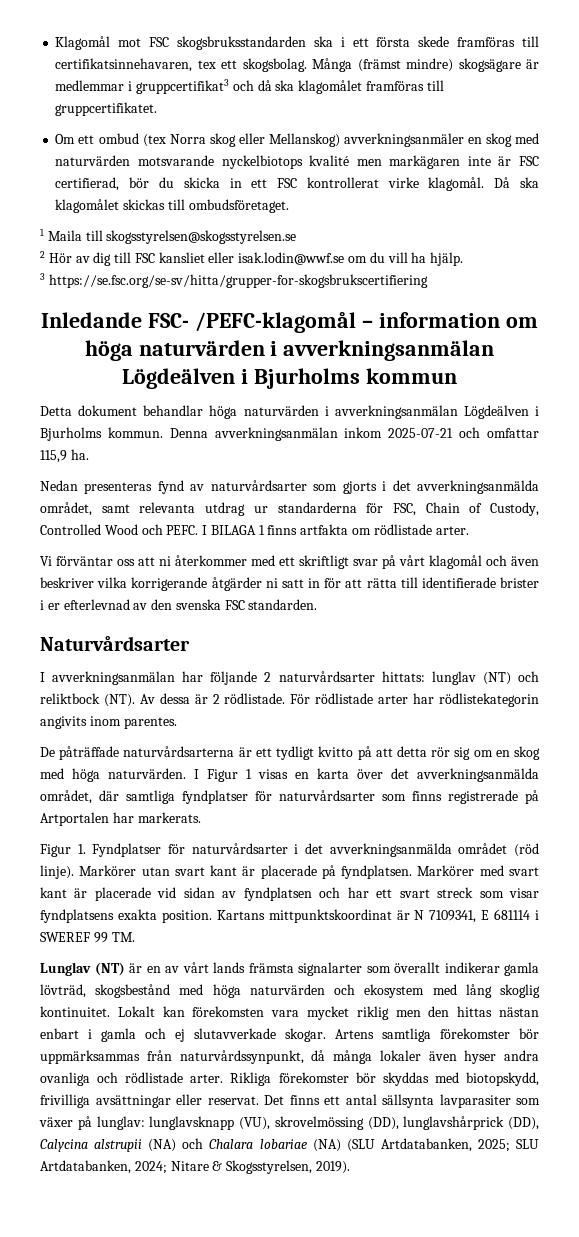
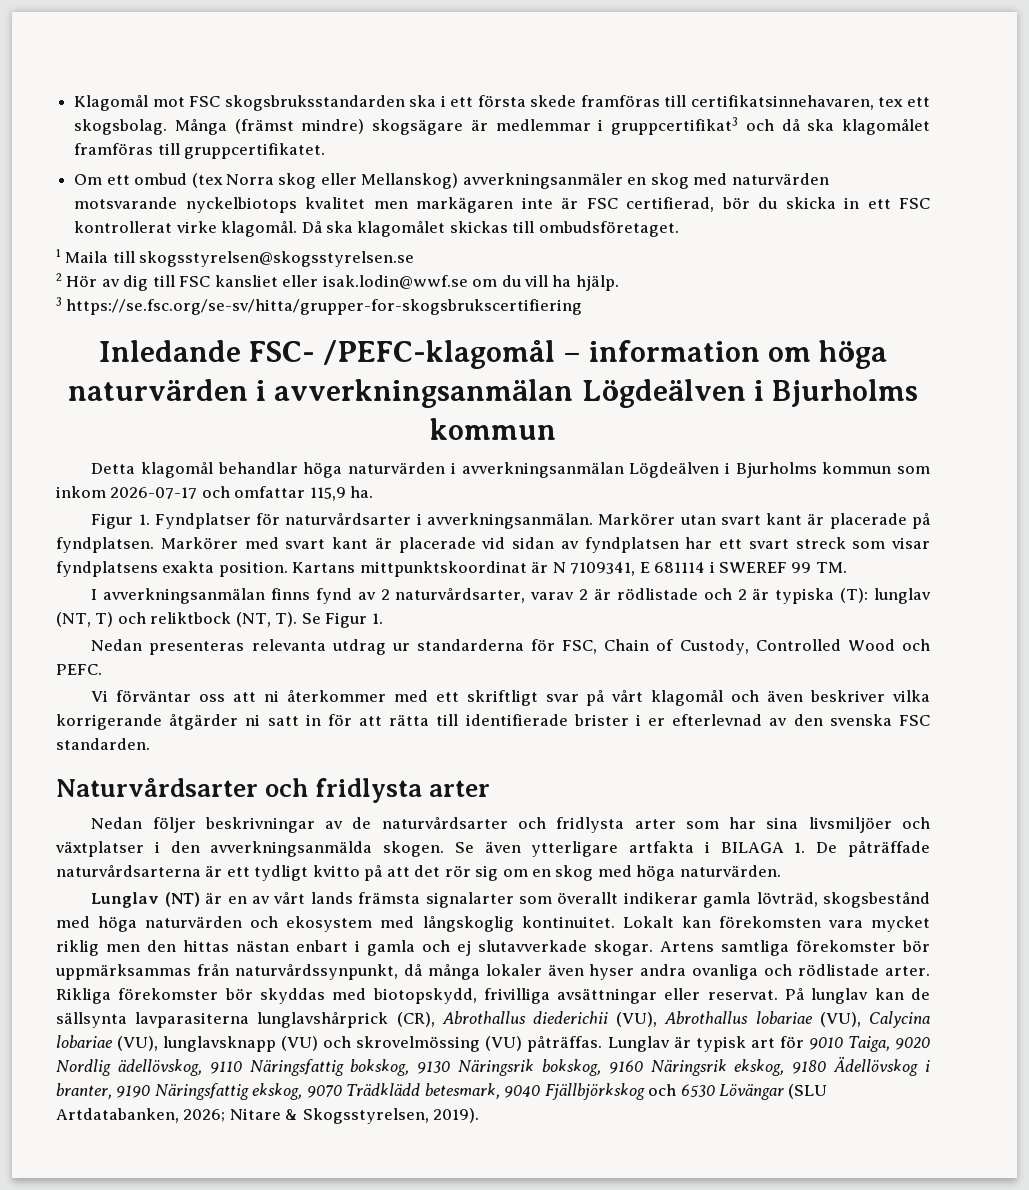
[309,155,350,166] kvalité -> [305,197,366,209] kvalitet
[78,405,138,416] dokument -> [141,462,214,478] klagomål
[107,427,454,441] kommun. Denna avverkningsanmälan inkom 2025-07-21 -> [822,462,930,474] [56,486,198,499] kommun som inkom 2026-07-17
[40,480,540,494] [40,502,130,516] Nedan presenteras fynd av naturvårdsarter som gjorts i det avverkningsanmälda området, samt -> [91,513,930,529] [56,537,930,553] [56,561,847,577] [91,588,932,604] [56,612,383,628] [91,639,245,655] Figur 1. Fyndplatser för naturvårdsarter i avverkningsanmälan. Markörer utan svart kant är placerade på fyndplatsen. Markörer med svart kant är placerade vid sidan av fyndplatsen har ett svart streck som visar fyndplatsens exakta position. Kartans mittpunktskoordinat är N 7109341, E 681114 i SWEREF 99 TM. // I avverkningsanmälan finns fynd av 2 naturvårdsarter, varav 2 är rödlistade och 2 är typiska (T): lunglav (NT, T) och reliktbock (NT, T). Se Figur 1. // Nedan presenteras
[202,524,469,535] I BILAGA 1 finns artfakta om rödlistade arter. -> (102, 669) none
[40,671,539,685] [40,693,539,707] [40,716,177,729] // I avverkningsanmälan har följande 2 naturvårdsarter hittats: lunglav (NT) och reliktbock (NT). Av dessa är 2 rödlistade. För rödlistade arter har rödlistekategorin angivits inom parentes. // -> [265,778,491,803] [91,817,930,833] [55,841,806,857] och fridlysta arter // Nedan följer beskrivningar av de naturvårdsarter och fridlysta arter som har sina livsmiljöer och växtplatser i den avverkningsanmälda skogen. Se även ytterligare artfakta i BILAGA 1.
[396,746,427,757] detta -> [414,865,441,877] det
[194,768,539,782] [40,790,539,804] [40,812,201,826] [40,843,539,857] [40,865,539,879] [40,887,539,901] [40,909,539,923] [40,932,135,943] I Figur 1 visas en karta över det avverkningsanmälda området, där samtliga fyndplatser för naturvårdsarter som finns registrerade på Artportalen har markerats. // Figur 1. Fyndplatser för naturvårdsarter i det avverkningsanmälda området (röd linje). Markörer utan svart kant är placerade på fyndplatsen. Markörer med svart kant är placerade vid sidan av fyndplatsen och har ett svart streck som visar fyndplatsens exakta position. Kartans mittpunktskoordinat är N 7109341, E 681114 i SWEREF 99 TM. -> (781, 871) none
[465,984,540,998] lång skoglig -> [422,916,514,932] långskoglig
[264,1094,540,1108] [39,1116,539,1130] [40,1138,540,1152] [40,1160,167,1174] Det finns ett antal sällsynta lavparasiter som växer på lunglav: lunglavsknapp (VU), skrovelmössing (DD), lunglavshårprick (DD), Calycina alstrupii (NA) och Chalara lobariae (NA) (SLU Artdatabanken, 2025; SLU Artdatabanken, 2024; -> [785,988,930,1004] [56,1011,931,1028] [56,1035,931,1052] [56,1056,930,1076] [56,1083,828,1100] [56,1108,226,1123] På lunglav kan de sällsynta lavparasiterna lunglavshårprick (CR), Abrothallus diederichii (VU), Abrothallus lobariae (VU), Calycina lobariae (VU), lunglavsknapp (VU) och skrovelmössing (VU) påträffas. Lunglav är typisk art för 9010 Taiga, 9020 Nordlig ädellövskog, 9110 Näringsfattig bokskog, 9130 Näringsrik bokskog, 9160 Näringsrik ekskog, 9180 Ädellövskog i branter, 9190 Näringsfattig ekskog, 9070 Trädklädd betesmark, 9040 Fjällbjörkskog och 6530 Lövängar (SLU Artdatabanken, 2026;

